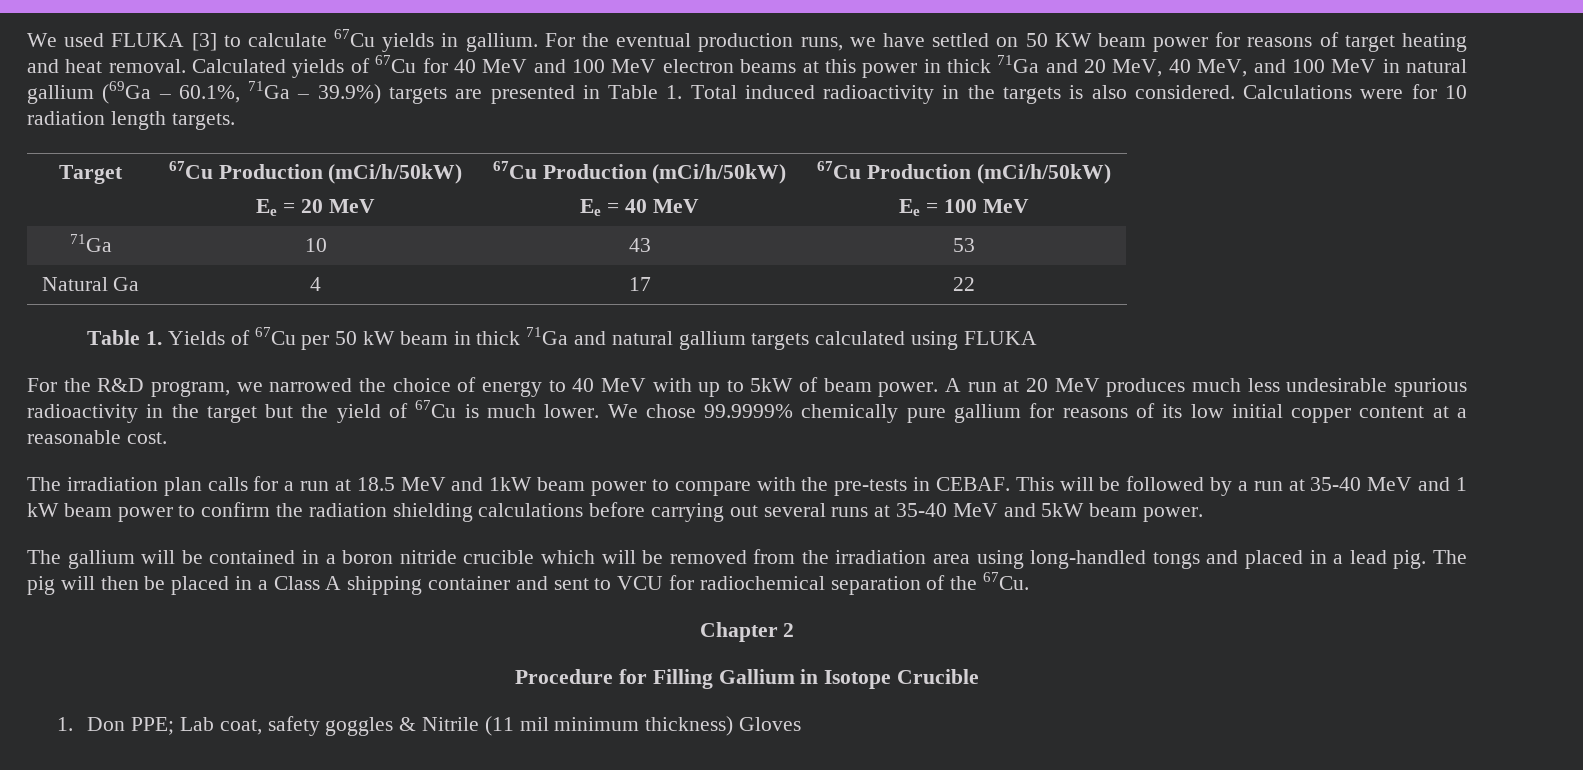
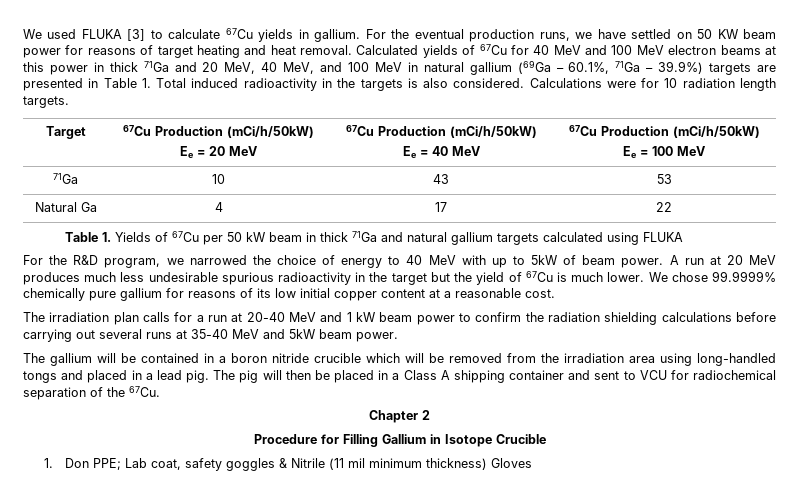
[356,476,1362,496] 18.5 MeV and 1kW beam power to compare with the pre-tests in CEBAF. This will be followed by a run at 35-40 -> [246,312,285,322] 20-40

